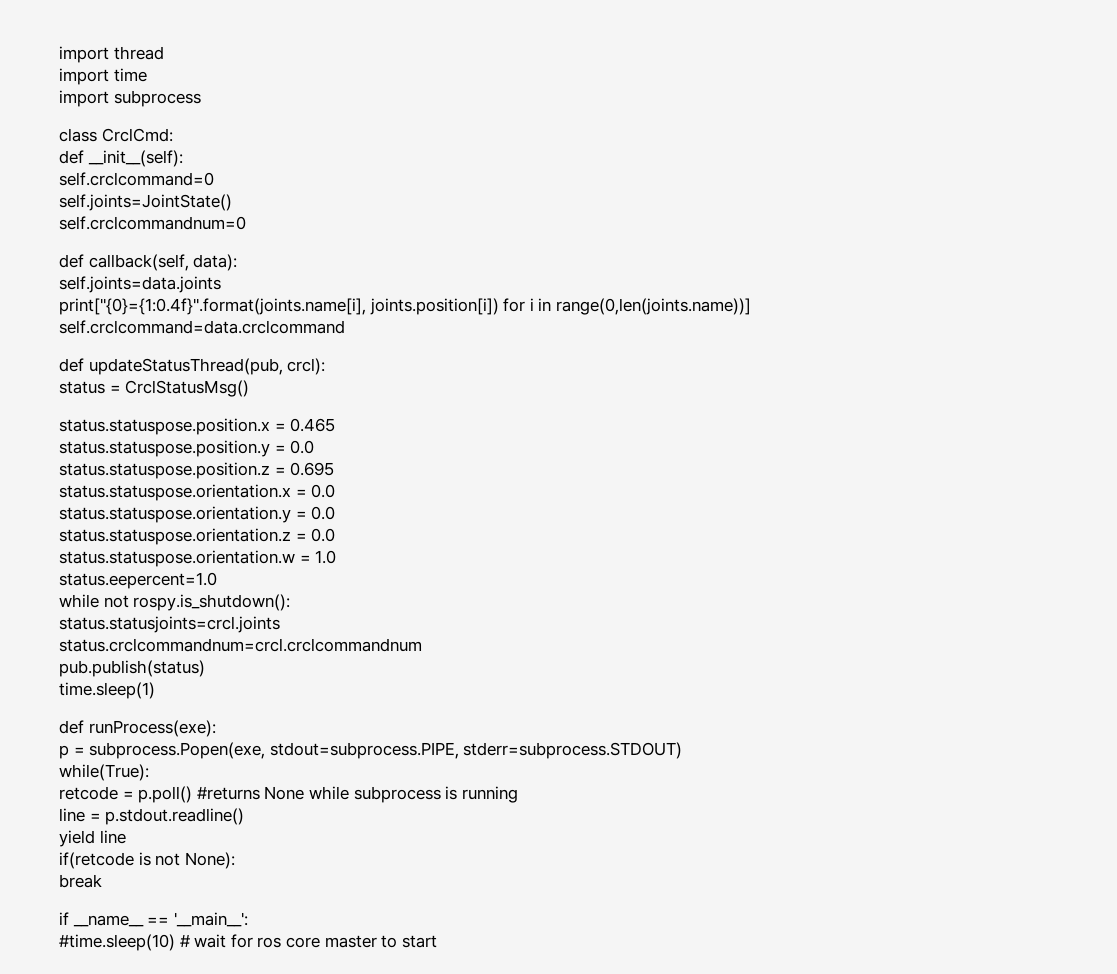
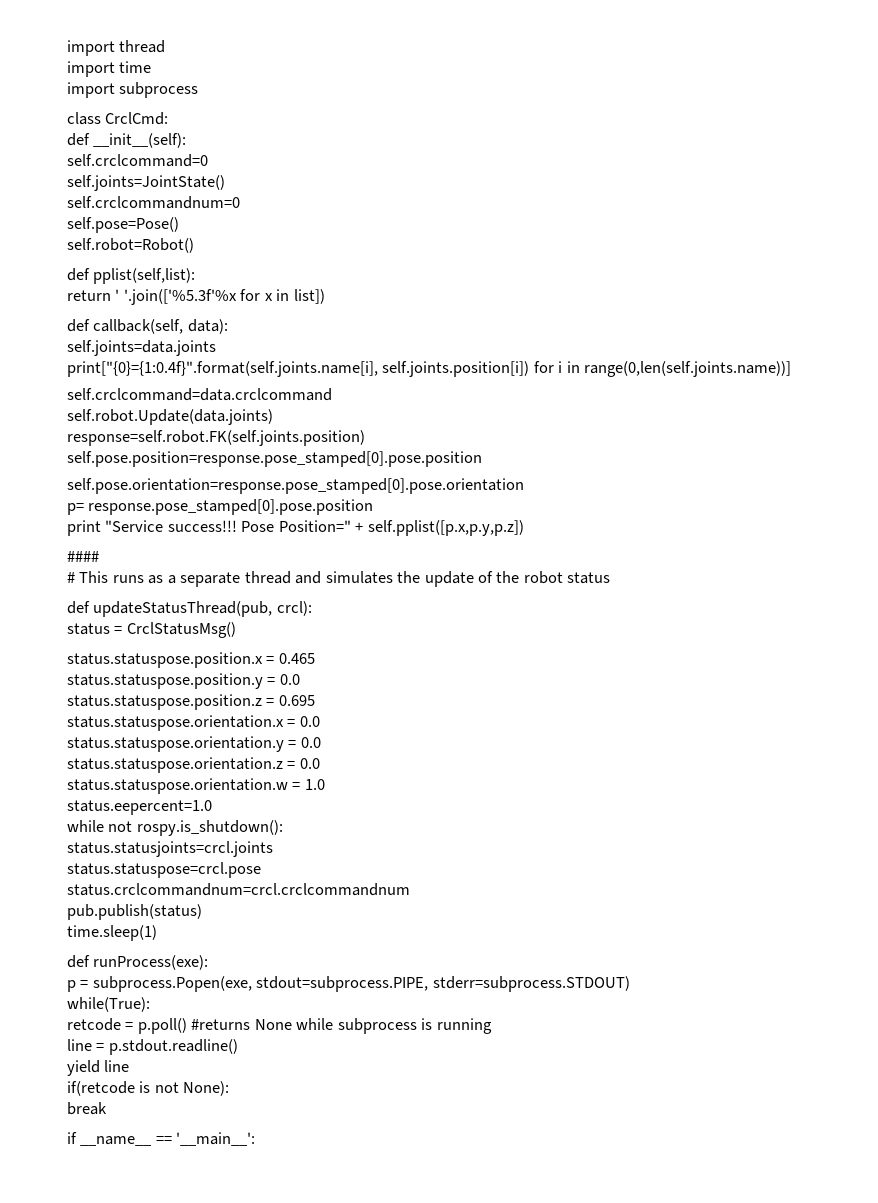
(246, 223) none -> [67,217,179,233] [67,238,194,253] [67,268,196,284] [67,289,325,305] // self.pose=Pose() // self.robot=Robot() // def pplist(self,list): // return ' '.join(['%5.3f'%x for x in list])
[59,298,499,315] print["{0}={1:0.4f}".format(joints.name[i], joints.position[i]) -> [67,361,530,377] print["{0}={1:0.4f}".format(self.joints.name[i], self.joints.position[i])
[555,298,751,315] range(0,len(joints.name))] -> [584,361,792,377] range(0,len(self.joints.name))]
(345, 327) none -> [67,409,273,425] [67,430,365,446] [67,451,482,467] [67,478,524,494] [67,499,374,515] [67,520,524,536] [67,551,99,562] [67,571,611,587] // self.robot.Update(data.joints) // response=self.robot.FK(self.joints.position) // self.pose.position=response.pose_stamped[0].pose.position // self.pose.orientation=response.pose_stamped[0].pose.orientation // p= response.pose_stamped[0].pose.position // print "Service success!!! Pose Position=" + self.pplist([p.x,p.y,p.z]) // #### // # This runs as a separate thread and simulates the update of the robot status
(280, 624) none -> [67,862,261,878] // status.statuspose=crcl.pose
[59,934,437,951] // #time.sleep(10) # wait for ros core master to start -> (256, 1139) none

